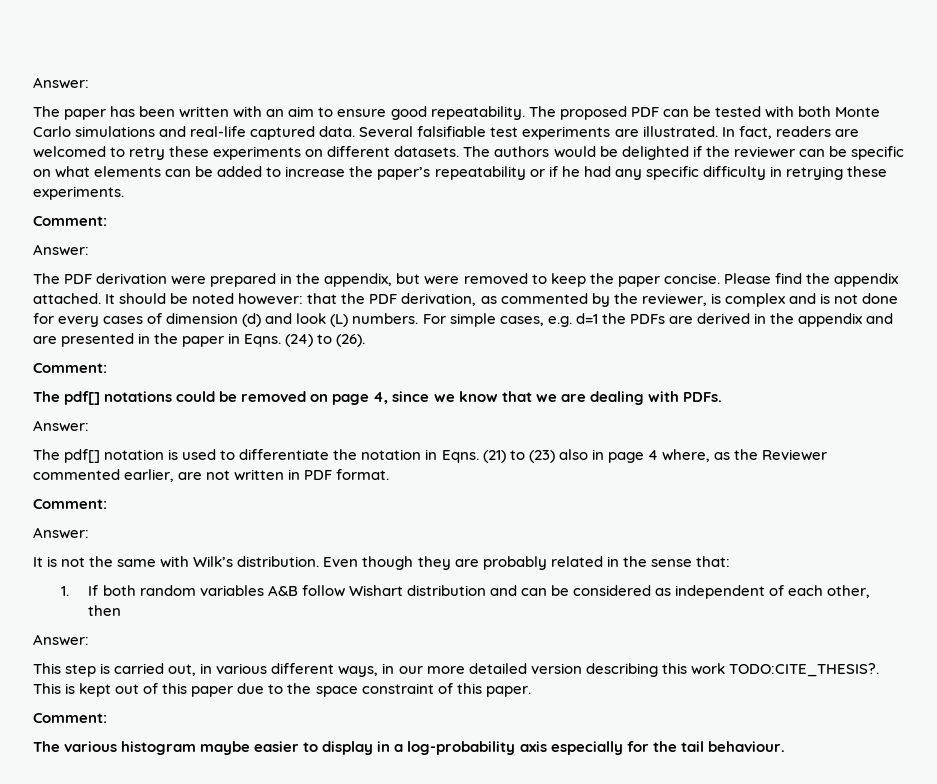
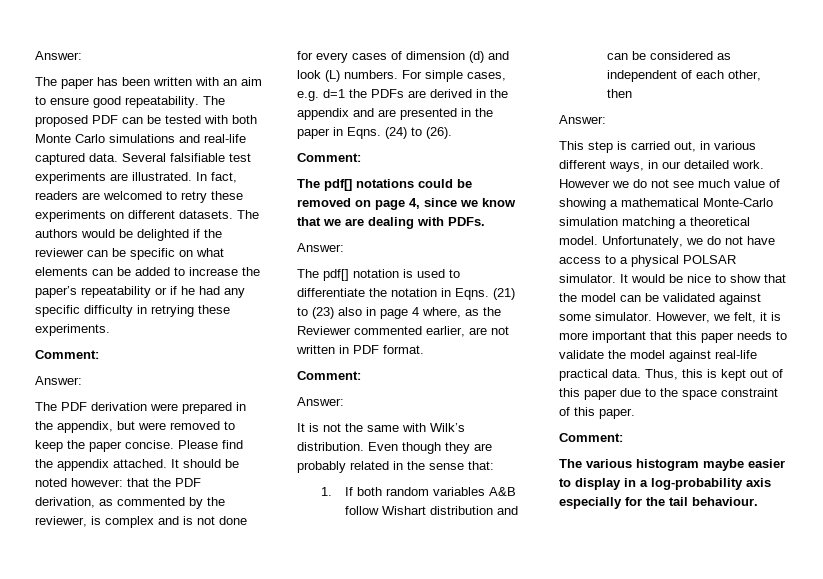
[426,663,879,677] [33,683,61,694] more detailed version describing this work TODO:CITE_THESIS?. This -> [684,160,764,169] [559,179,780,188] [559,198,773,210] [559,217,750,229] [559,236,775,248] [559,255,736,267] [559,274,786,283] [559,293,761,305] [559,312,781,323] [559,331,787,343] [559,350,757,362] [559,369,703,381] detailed work. However we do not see much value of showing a mathematical Monte-Carlo simulation matching a theoretical model. Unfortunately, we do not have access to a physical POLSAR simulator. It would be nice to show that the model can be validated against some simulator. However, we felt, it is more important that this paper needs to validate the model against real-life practical data. Thus, this

